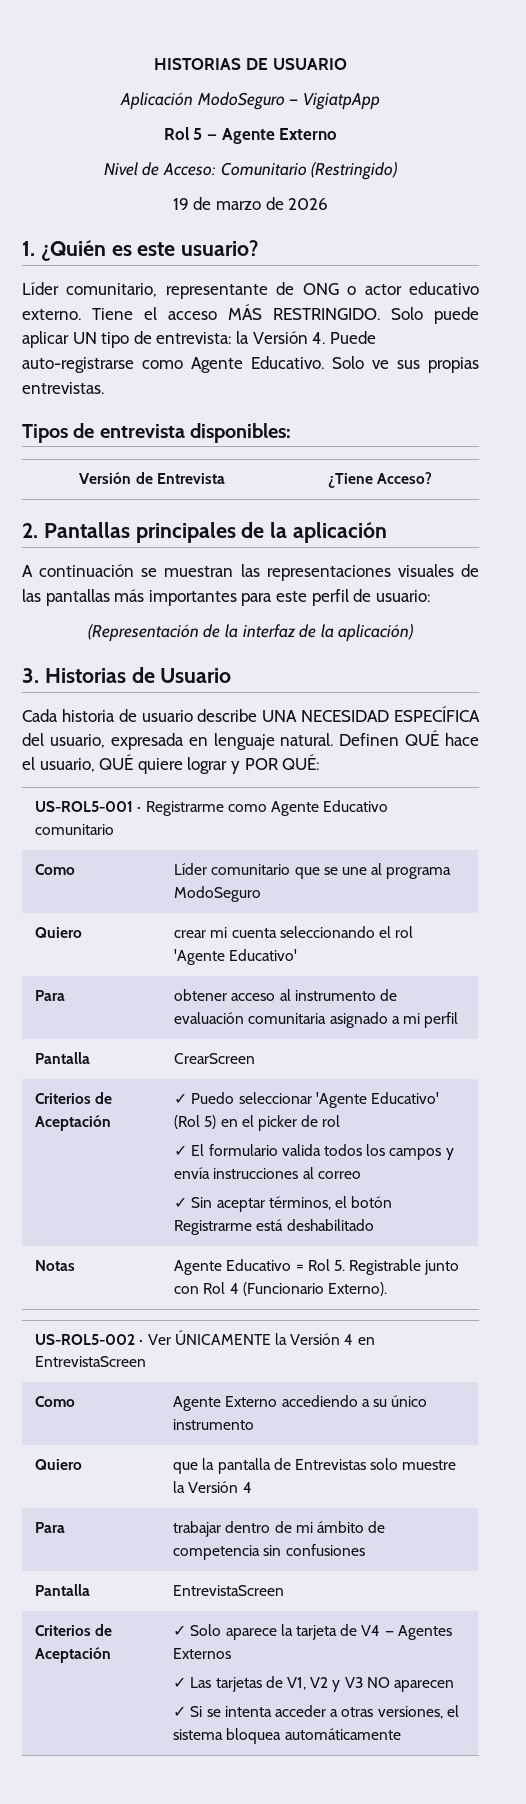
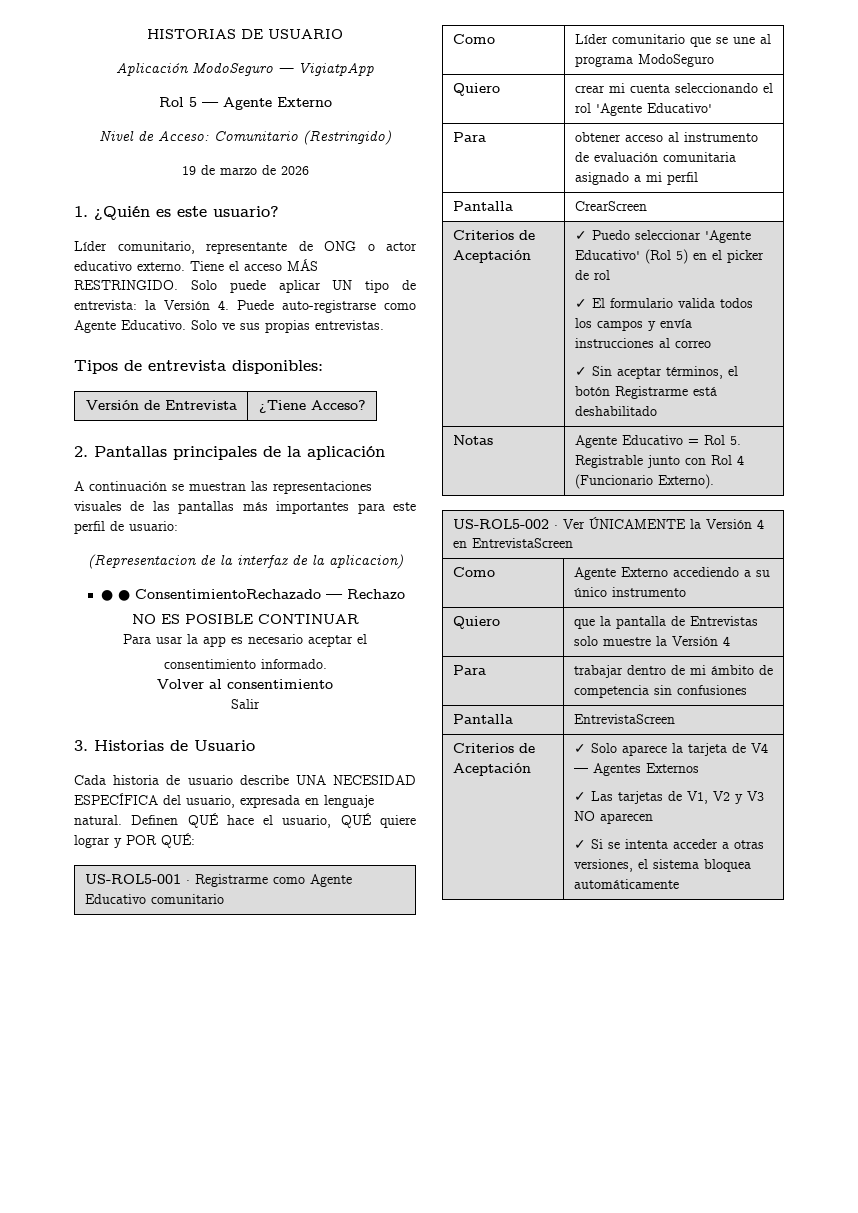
[87,624,199,642] (Representación -> [87,554,197,569] (Representacion
[338,624,414,642] aplicación) -> [328,554,403,569] [100,589,405,601] [131,614,359,624] [123,634,367,647] [163,659,327,669] [157,679,333,689] [231,699,260,709] aplicacion) // ● ● ConsentimientoRechazado — Rechazo // NO ES POSIBLE CONTINUAR // Para usar la app es necesario aceptar el // consentimiento informado. // Volver al consentimiento // Salir

